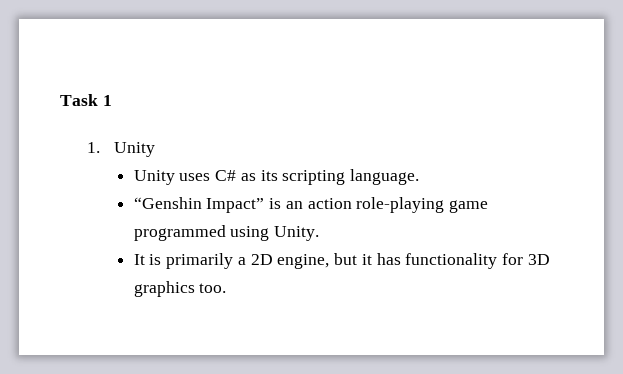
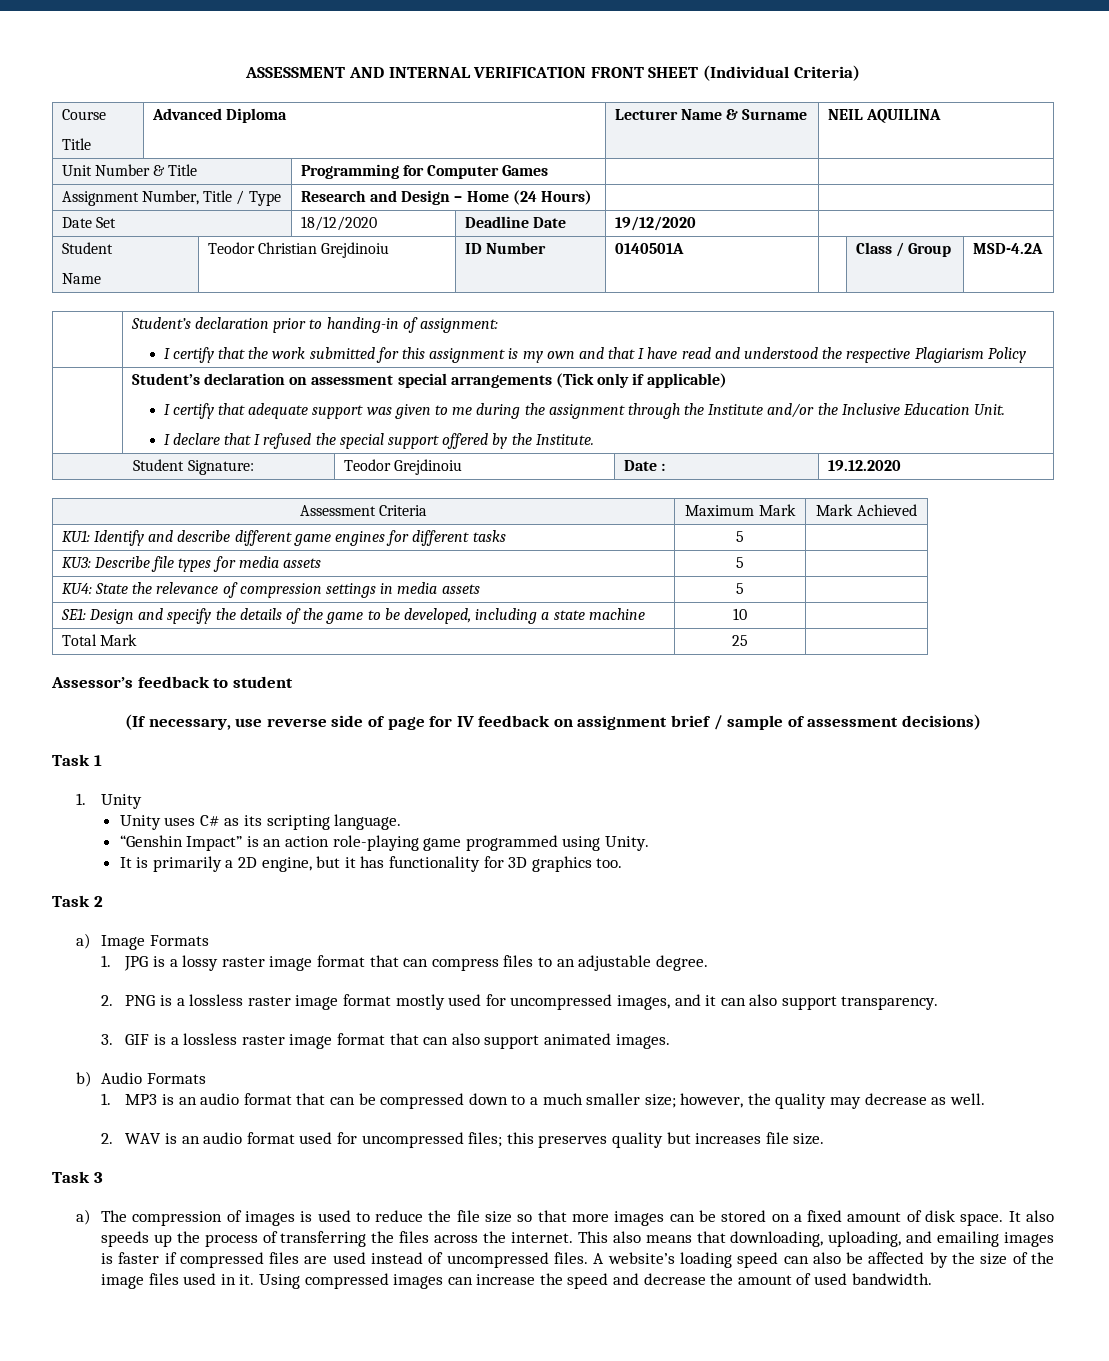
(60, 100) none -> [245,65,860,81] [61,109,106,120] [61,138,91,150] [151,108,288,123] [614,109,808,120] [827,109,942,123] [61,164,198,176] [300,164,549,179] [61,190,281,206] [300,190,593,205] [61,217,117,228] [300,216,377,231] [464,216,567,228] [614,216,696,231] [61,242,113,254] [61,273,101,284] [207,242,390,258] [464,242,547,254] [614,243,684,254] [855,242,952,257] [972,243,1043,254] [130,317,499,333] [163,347,1026,363] [131,373,727,388] [163,403,1006,419] [163,433,594,449] [133,459,254,475] [343,459,463,475] [623,460,666,471] [827,460,901,471] [299,505,428,516] [685,504,796,516] [816,504,917,516] [61,530,506,546] [736,531,744,542] [61,556,322,572] [736,557,744,568] [61,582,480,598] [736,583,744,594] [60,608,645,624] [733,608,747,620] [61,634,138,646] [732,635,748,646] [51,676,293,688] [124,714,982,730] ASSESSMENT AND INTERNAL VERIFICATION FRONT SHEET (Individual Criteria) // Course // Title | Advanced Diploma | Lecturer Name & Surname | NEIL AQUILINA // Unit Number & Title | Programming for Computer Games | | // Assignment Number, Title / Type | Research and Design – Home (24 Hours) | | // Date Set | 18/12/2020 | Deadline Date | 19/12/2020 | // Student // Name | Teodor Christian Grejdinoiu | ID Number | 0140501A | | Class / Group | MSD-4.2A // | Student’s declaration prior to handing-in of assignment: // I certify that the work submitted for this assignment is my own and that I have read and understood the respective Plagiarism Policy // | Student’s declaration on assessment special arrangements (Tick only if applicable) // I certify that adequate support was given to me during the assignment through the Institute and/or the Inclusive Education Unit. // I declare that I refused the special support offered by the Institute. // Student Signature: | Teodor Grejdinoiu | Date : | 19.12.2020 // Assessment Criteria | Maximum Mark | Mark Achieved // KU1: Identify and describe different game engines for different tasks | 5 | // KU3: Describe file types for media assets | 5 | // KU4: State the relevance of compression settings in media assets | 5 | // SE1: Design and specify the details of the game to be developed, including a state machine | 10 | // Total Mark | 25 | // Assessor’s feedback to student // (If necessary, use reverse side of page for IV feedback on assignment brief / sample of assessment decisions) //
(227, 288) none -> [52,895,103,907] [76,933,209,950] [100,955,708,971] [100,994,939,1010] [100,1033,670,1049] [76,1071,206,1087] [100,1093,985,1109] [100,1132,825,1148] [52,1171,103,1183] [76,1209,1054,1226] [100,1231,1055,1247] [100,1252,1055,1268] [100,1273,932,1289] // Task 2 // a) Image Formats // 1. JPG is a lossy raster image format that can compress files to an adjustable degree. // 2. PNG is a lossless raster image format mostly used for uncompressed images, and it can also support transparency. // 3. GIF is a lossless raster image format that can also support animated images. // b) Audio Formats // 1. MP3 is an audio format that can be compressed down to a much smaller size; however, the quality may decrease as well. // 2. WAV is an audio format used for uncompressed files; this preserves quality but increases file size. // Task 3 // a) The compression of images is used to reduce the file size so that more images can be stored on a fixed amount of disk space. It also speeds up the process of transferring the files across the internet. This also means that downloading, uploading, and emailing images is faster if compressed files are used instead of uncompressed files. A website’s loading speed can also be affected by the size of the image files used in it. Using compressed images can increase the speed and decrease the amount of used bandwidth.

